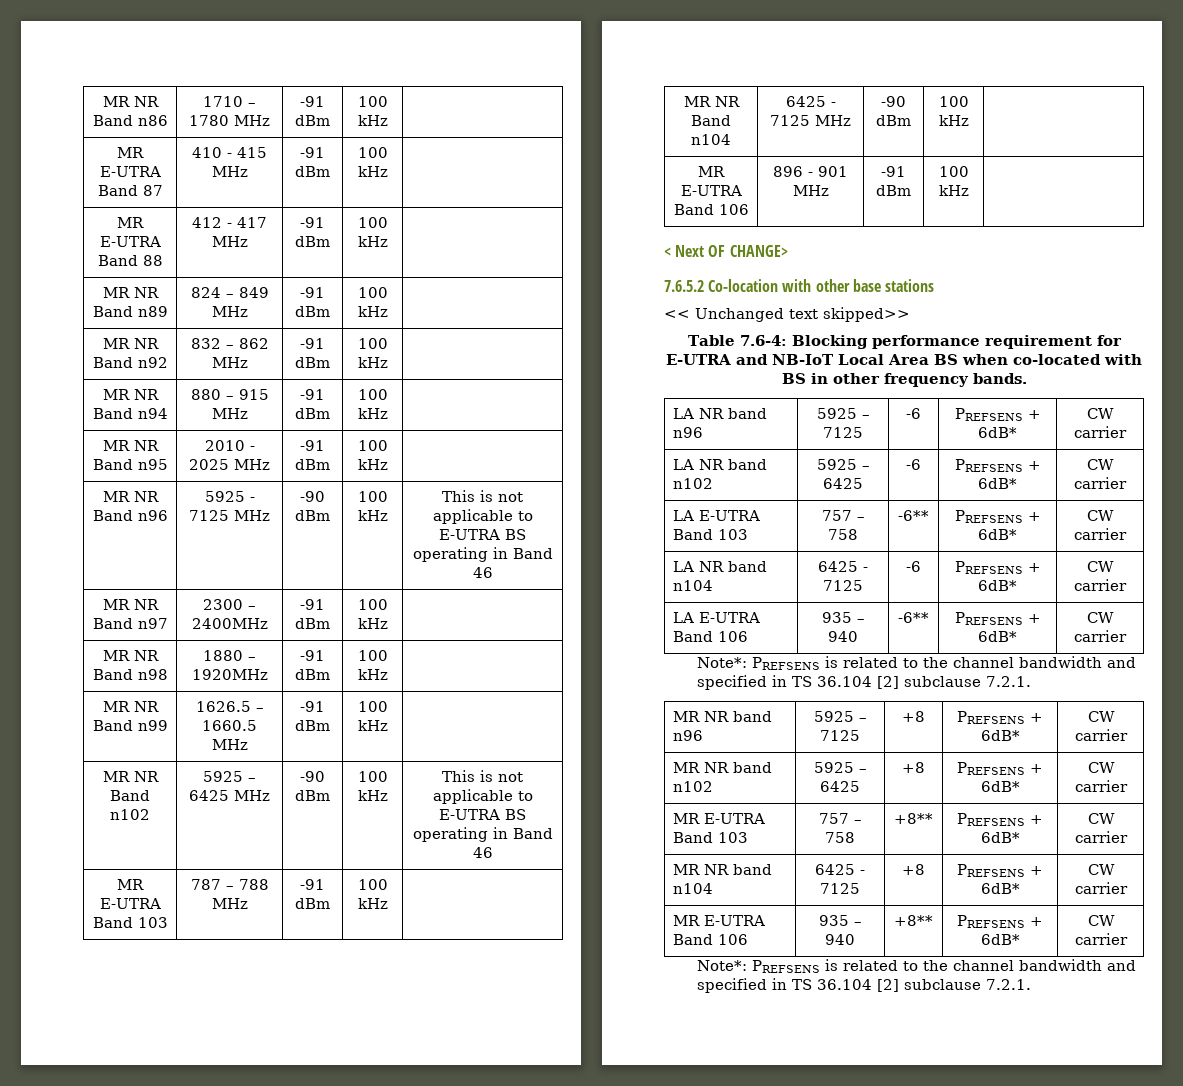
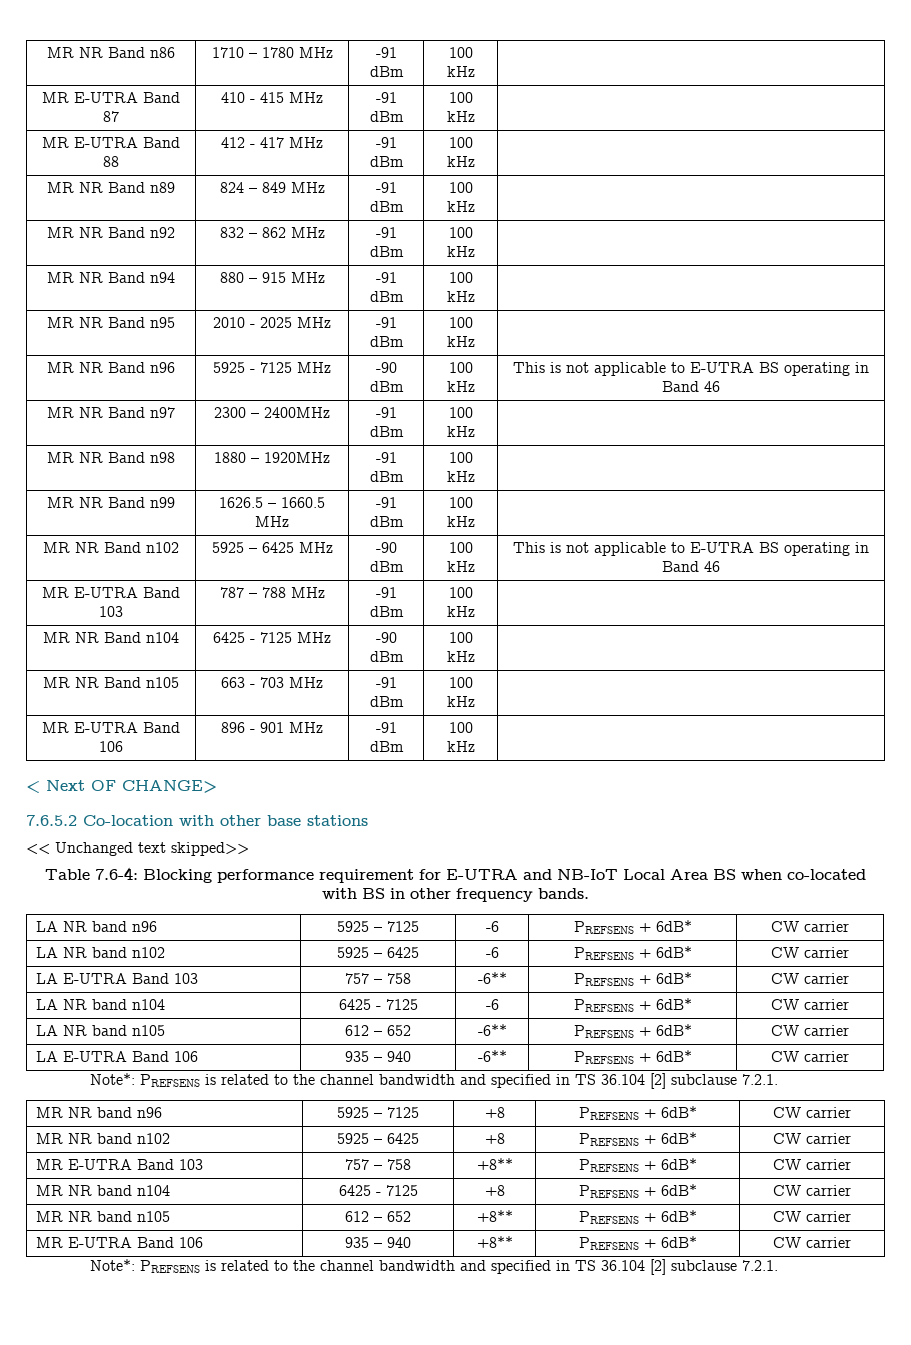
(969, 120) none -> [43,677,179,688] [221,677,323,688] [375,677,397,688] [369,696,404,707] [448,677,473,688] [446,696,475,707] // MR NR Band n105 | 663 - 703 MHz | -91 dBm | 100 kHz |
(1127, 585) none -> [35,1025,165,1036] [345,1025,411,1036] [477,1024,507,1036] [573,1024,692,1038] [771,1025,849,1036] // LA NR band n105 | 612 – 652 | -6** | PREFSENS + 6dB* | CW carrier
(1128, 888) none -> [35,1211,170,1222] [345,1211,411,1222] [476,1210,513,1222] [578,1210,697,1224] [773,1211,851,1222] // MR NR band n105 | 612 – 652 | +8** | PREFSENS + 6dB* | CW carrier

